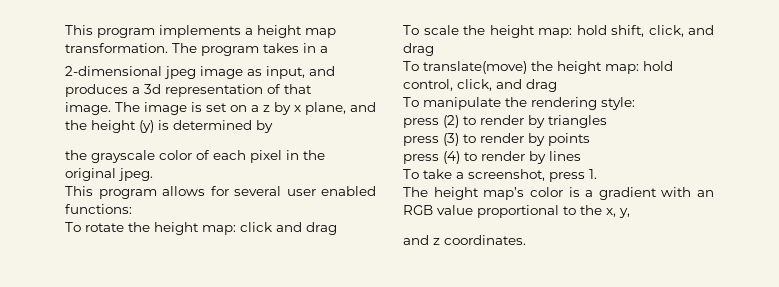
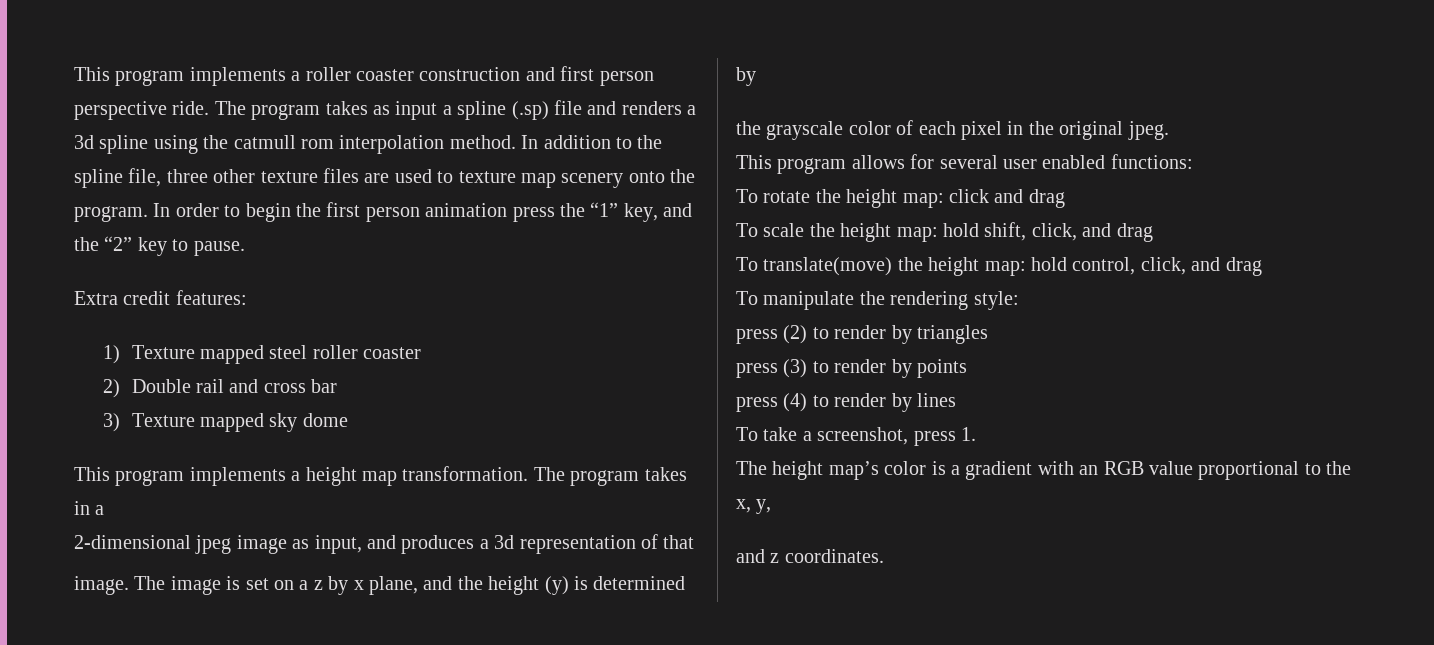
[65,25,253,38] This program implements a -> [74,66,654,86] [74,100,697,120] [74,135,663,154] [74,168,696,188] [74,202,693,222] [74,236,245,256] [74,290,247,305] [102,345,422,364] [102,379,338,398] [102,413,348,432] [74,467,301,486] This program implements a roller coaster construction and first person perspective ride. The program takes as input a spline (.sp) file and renders a 3d spline using the catmull rom interpolation method. In addition to the spline file, three other texture files are used to texture map scenery onto the program. In order to begin the first person animation press the “1” key, and the “2” key to pause. // Extra credit features: // 1) Texture mapped steel roller coaster // 2) Double rail and cross bar // 3) Texture mapped sky dome // This program implements a

